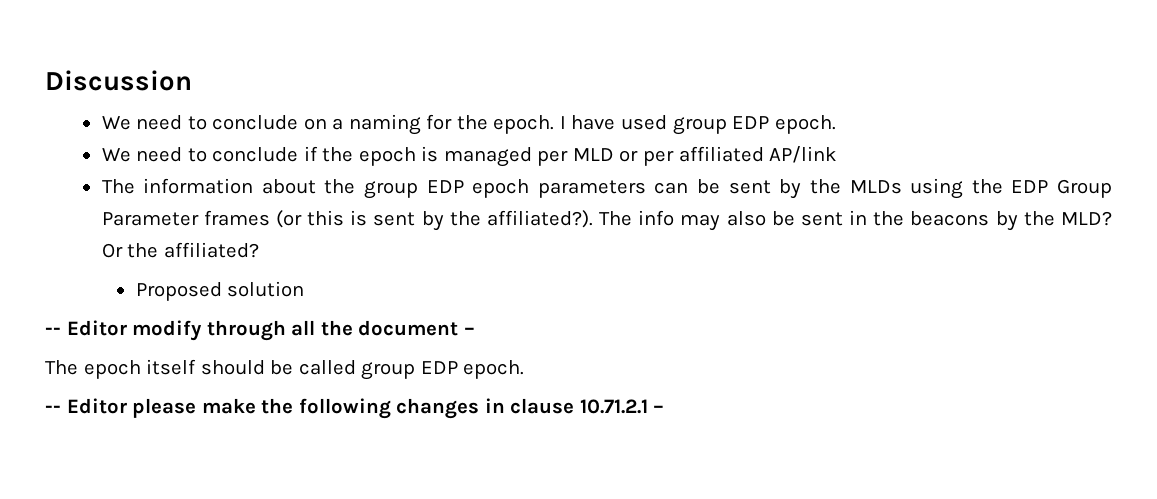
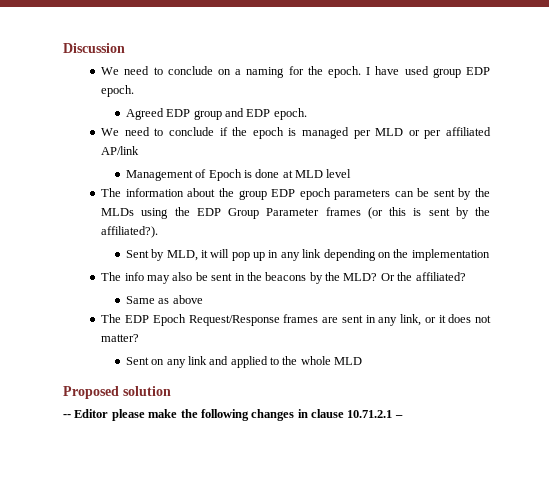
(836, 124) none -> [125,108,307,120] // Agreed EDP group and EDP epoch.
(838, 154) none -> [125,169,352,181] // Management of Epoch is done at MLD level
(593, 219) none -> [125,249,490,261] // Sent by MLD, it will pop up in any link depending on the implementation //
[135,281,305,301] [45,320,475,341] [45,359,525,380] Proposed solution // -- Editor modify through all the document – // The epoch itself should be called group EDP epoch. -> [125,295,203,304] [101,314,491,326] [101,334,140,342] [125,356,363,368] [63,386,171,399] Same as above // The EDP Epoch Request/Response frames are sent in any link, or it does not matter? // Sent on any link and applied to the whole MLD // Proposed solution

